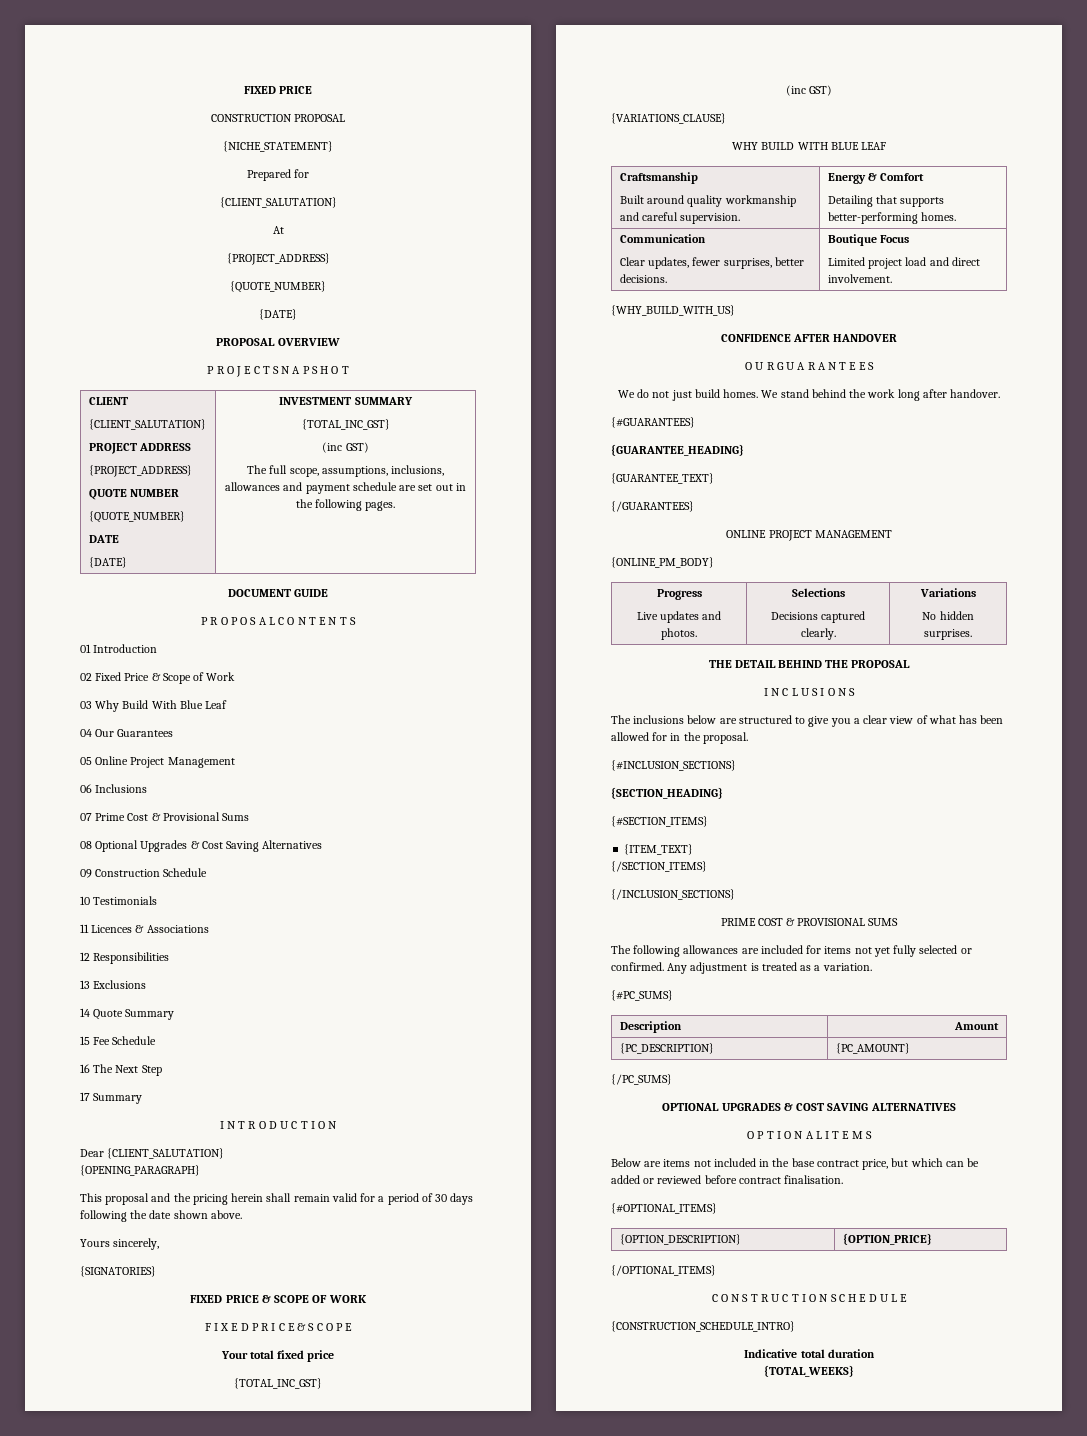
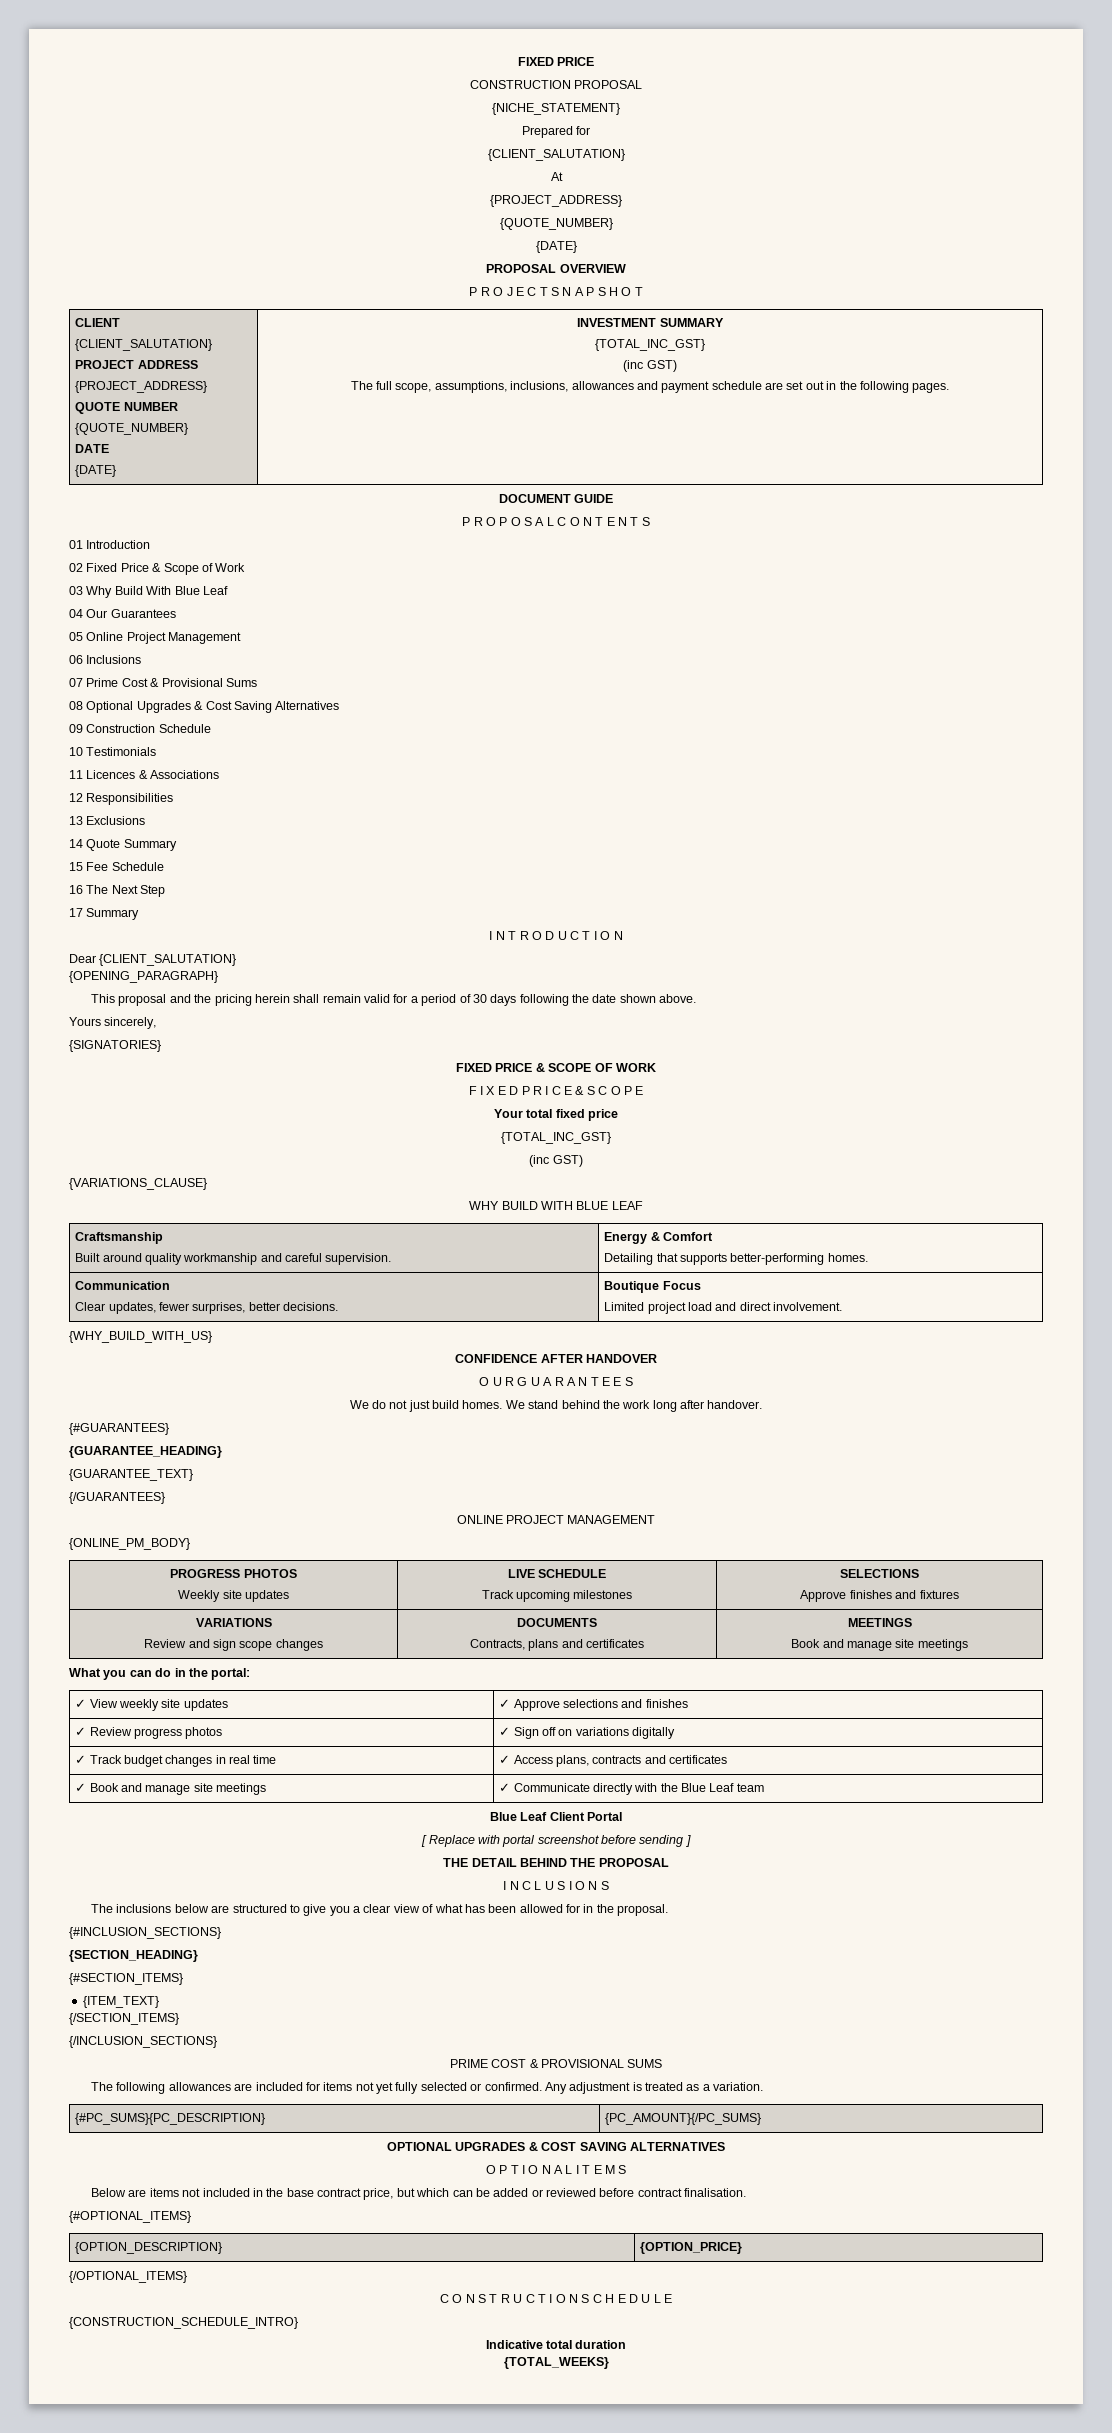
[656,589,702,600] [636,611,722,623] [661,628,697,640] [791,588,845,597] [770,611,866,623] [800,628,836,640] [919,588,976,597] [922,611,974,620] [924,629,972,640] Progress // Live updates and photos. | Selections // Decisions captured clearly. | Variations // No hidden surprises. -> [170,1569,297,1578] [178,1590,289,1602] [507,1569,607,1578] [481,1590,633,1602] [840,1569,919,1578] [800,1590,959,1602] [195,1618,272,1627] [144,1639,323,1651] [517,1618,597,1627] [469,1639,645,1651] [847,1618,912,1627] [791,1639,968,1651] [69,1668,251,1680] [75,1699,228,1711] [499,1699,688,1711] [75,1727,223,1739] [499,1727,676,1739] [75,1755,277,1767] [499,1755,728,1767] [75,1783,267,1795] [499,1783,764,1795] [489,1812,623,1821] [421,1835,691,1847] PROGRESS PHOTOS // Weekly site updates | LIVE SCHEDULE // Track upcoming milestones | SELECTIONS // Approve finishes and fixtures // VARIATIONS // Review and sign scope changes | DOCUMENTS // Contracts, plans and certificates | MEETINGS // Book and manage site meetings // What you can do in the portal: // ✓ View weekly site updates | ✓ Approve selections and finishes // ✓ Review progress photos | ✓ Sign off on variations digitally // ✓ Track budget changes in real time | ✓ Access plans, contracts and certificates // ✓ Book and manage site meetings | ✓ Communicate directly with the Blue Leaf team // Blue Leaf Client Portal // [ Replace with portal screenshot before sending ]
[611,990,673,1001] [619,1021,682,1033] [954,1022,1000,1030] [619,1043,714,1054] [835,1043,910,1054] [611,1074,672,1085] // {#PC_SUMS} // Description | Amount // {PC_DESCRIPTION} | {PC_AMOUNT} // {/PC_SUMS} -> [75,2113,266,2125] [605,2113,762,2125] // {#PC_SUMS}{PC_DESCRIPTION} | {PC_AMOUNT}{/PC_SUMS}

